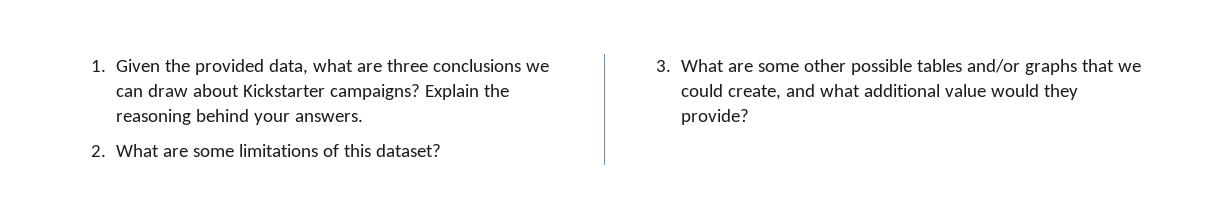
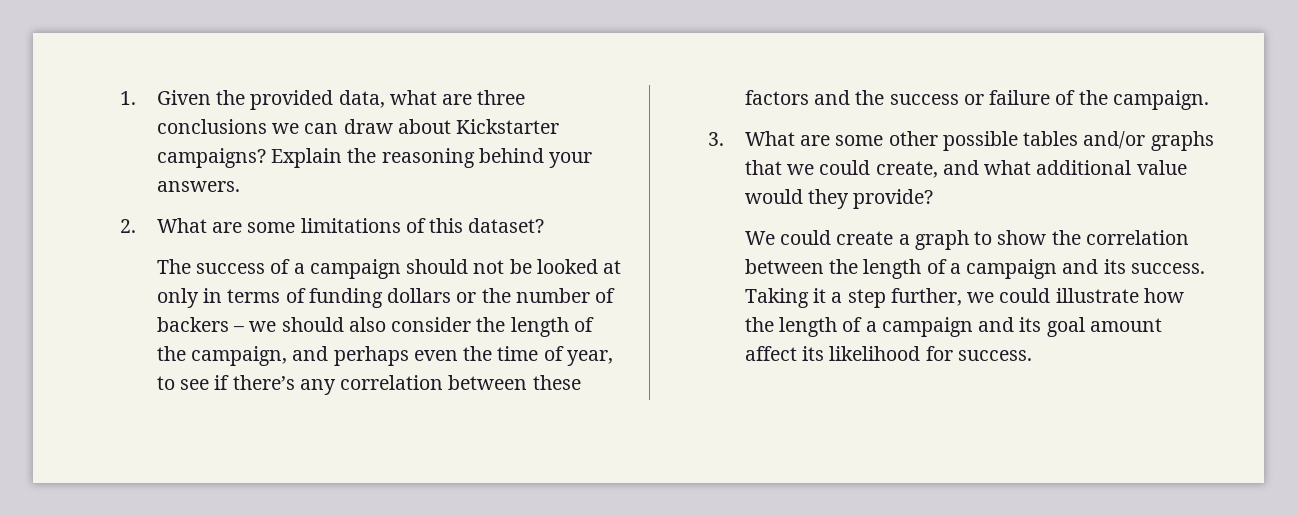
(442, 150) none -> [156,259,622,279] [156,288,616,308] [156,317,594,337] [156,346,613,366] [156,375,581,395] [744,90,1209,110] // The success of a campaign should not be looked at only in terms of funding dollars or the number of backers – we should also consider the length of the campaign, and perhaps even the time of year, to see if there’s any correlation between these factors and the success or failure of the campaign.
(750, 117) none -> [744,230,1189,250] [744,259,1205,279] [744,288,1184,308] [744,317,1162,337] [744,346,1032,361] // We could create a graph to show the correlation between the length of a campaign and its success. Taking it a step further, we could illustrate how the length of a campaign and its goal amount affect its likelihood for success.

